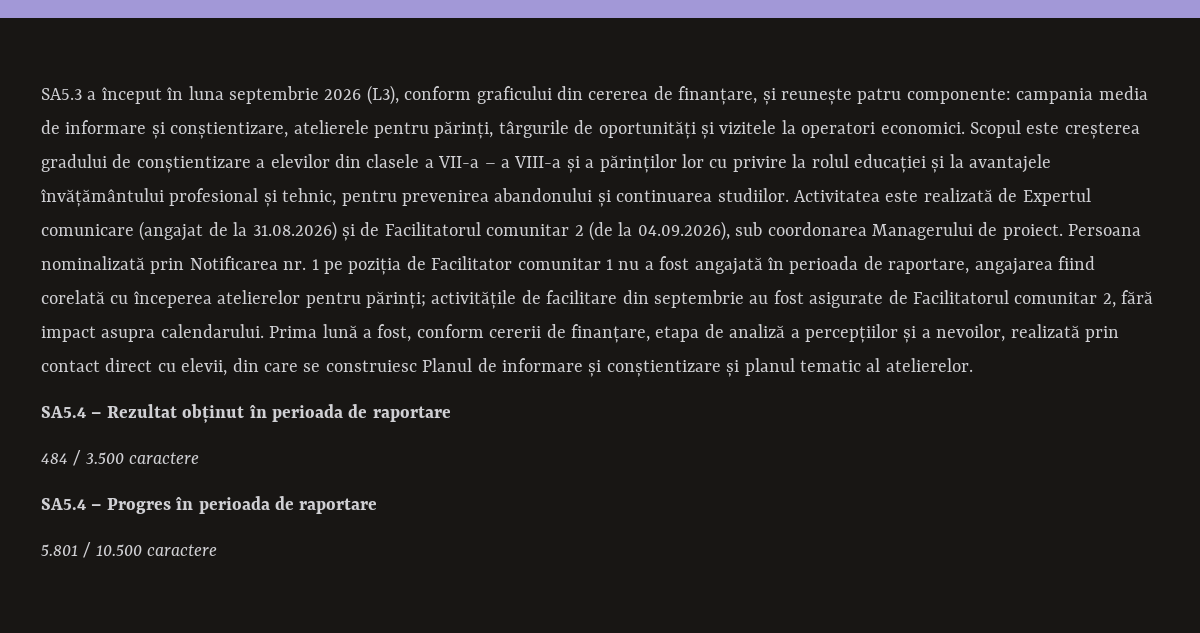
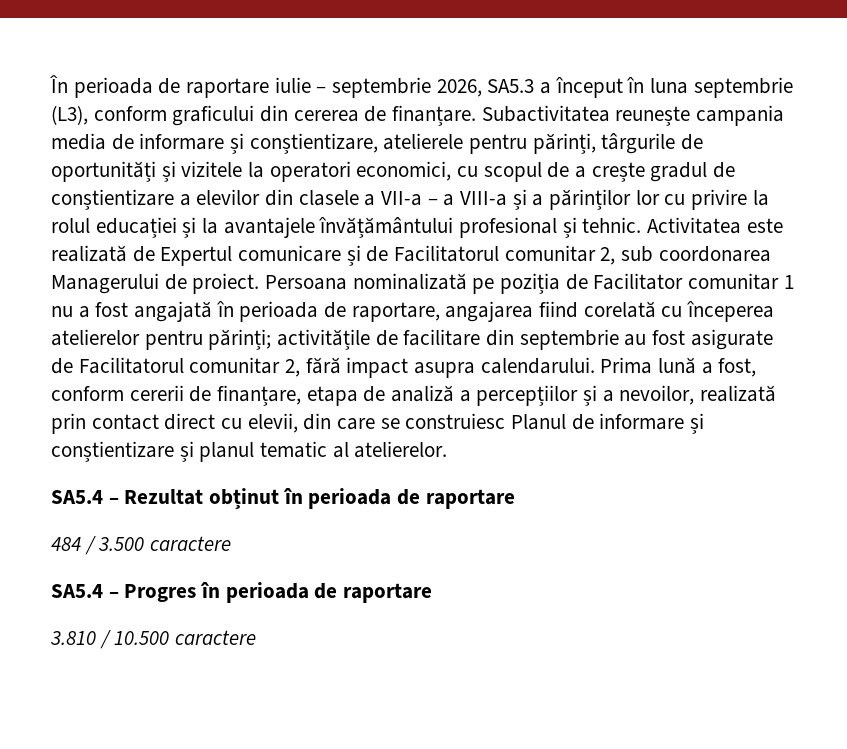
(41, 94) none -> [50,75,482,98] În perioada de raportare iulie – septembrie 2026,
[324,89,362,100] 2026 -> (793, 87) none
[678,86,1011,105] finanțare, și reunește patru componente: -> [392,105,691,126] finanțare. Subactivitatea reunește
[880,120,1140,139] [41,154,107,172] economici. Scopul este creșterea gradului -> [356,161,708,182] economici, cu scopul de a crește gradul
[282,188,789,207] tehnic, pentru prevenirea abandonului și continuarea studiilor. -> [582,217,642,233] tehnic.
[139,221,730,241] (angajat de la 31.08.2026) și de Facilitatorul comunitar 2 (de la 04.09.2026), -> [346,245,616,266] și de Facilitatorul comunitar 2,
[150,256,319,274] prin Notificarea nr. 1 -> (467, 281) none
[41,544,78,556] 5.801 -> [50,631,96,645] 3.810

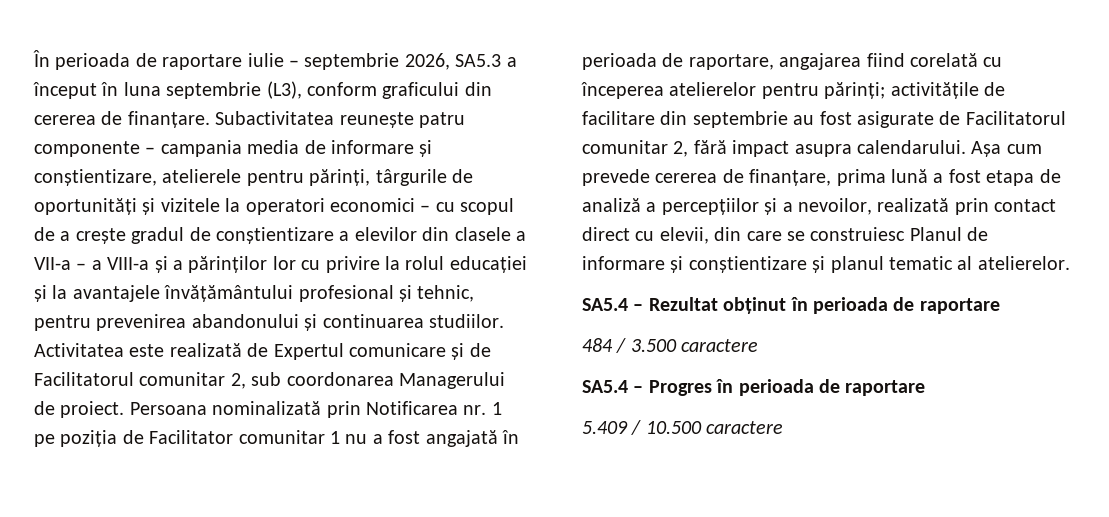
(691, 116) none -> [419,112,465,128] [34,141,156,157] patru componente –
[356,161,452,181] economici, -> [330,198,431,212] economici –
[582,217,642,233] tehnic. -> [417,285,475,302] [34,314,504,331] tehnic, pentru prevenirea abandonului și continuarea studiilor.
(467, 281) none -> [326,401,502,418] prin Notificarea nr. 1
[600,357,757,377] [51,385,302,406] Prima lună a fost, conform cererii de finanțare, -> [971,141,1042,157] [582,169,981,186] Așa cum prevede cererea de finanțare, prima lună a fost
[50,631,96,645] 3.810 -> [582,421,628,434] 5.409

